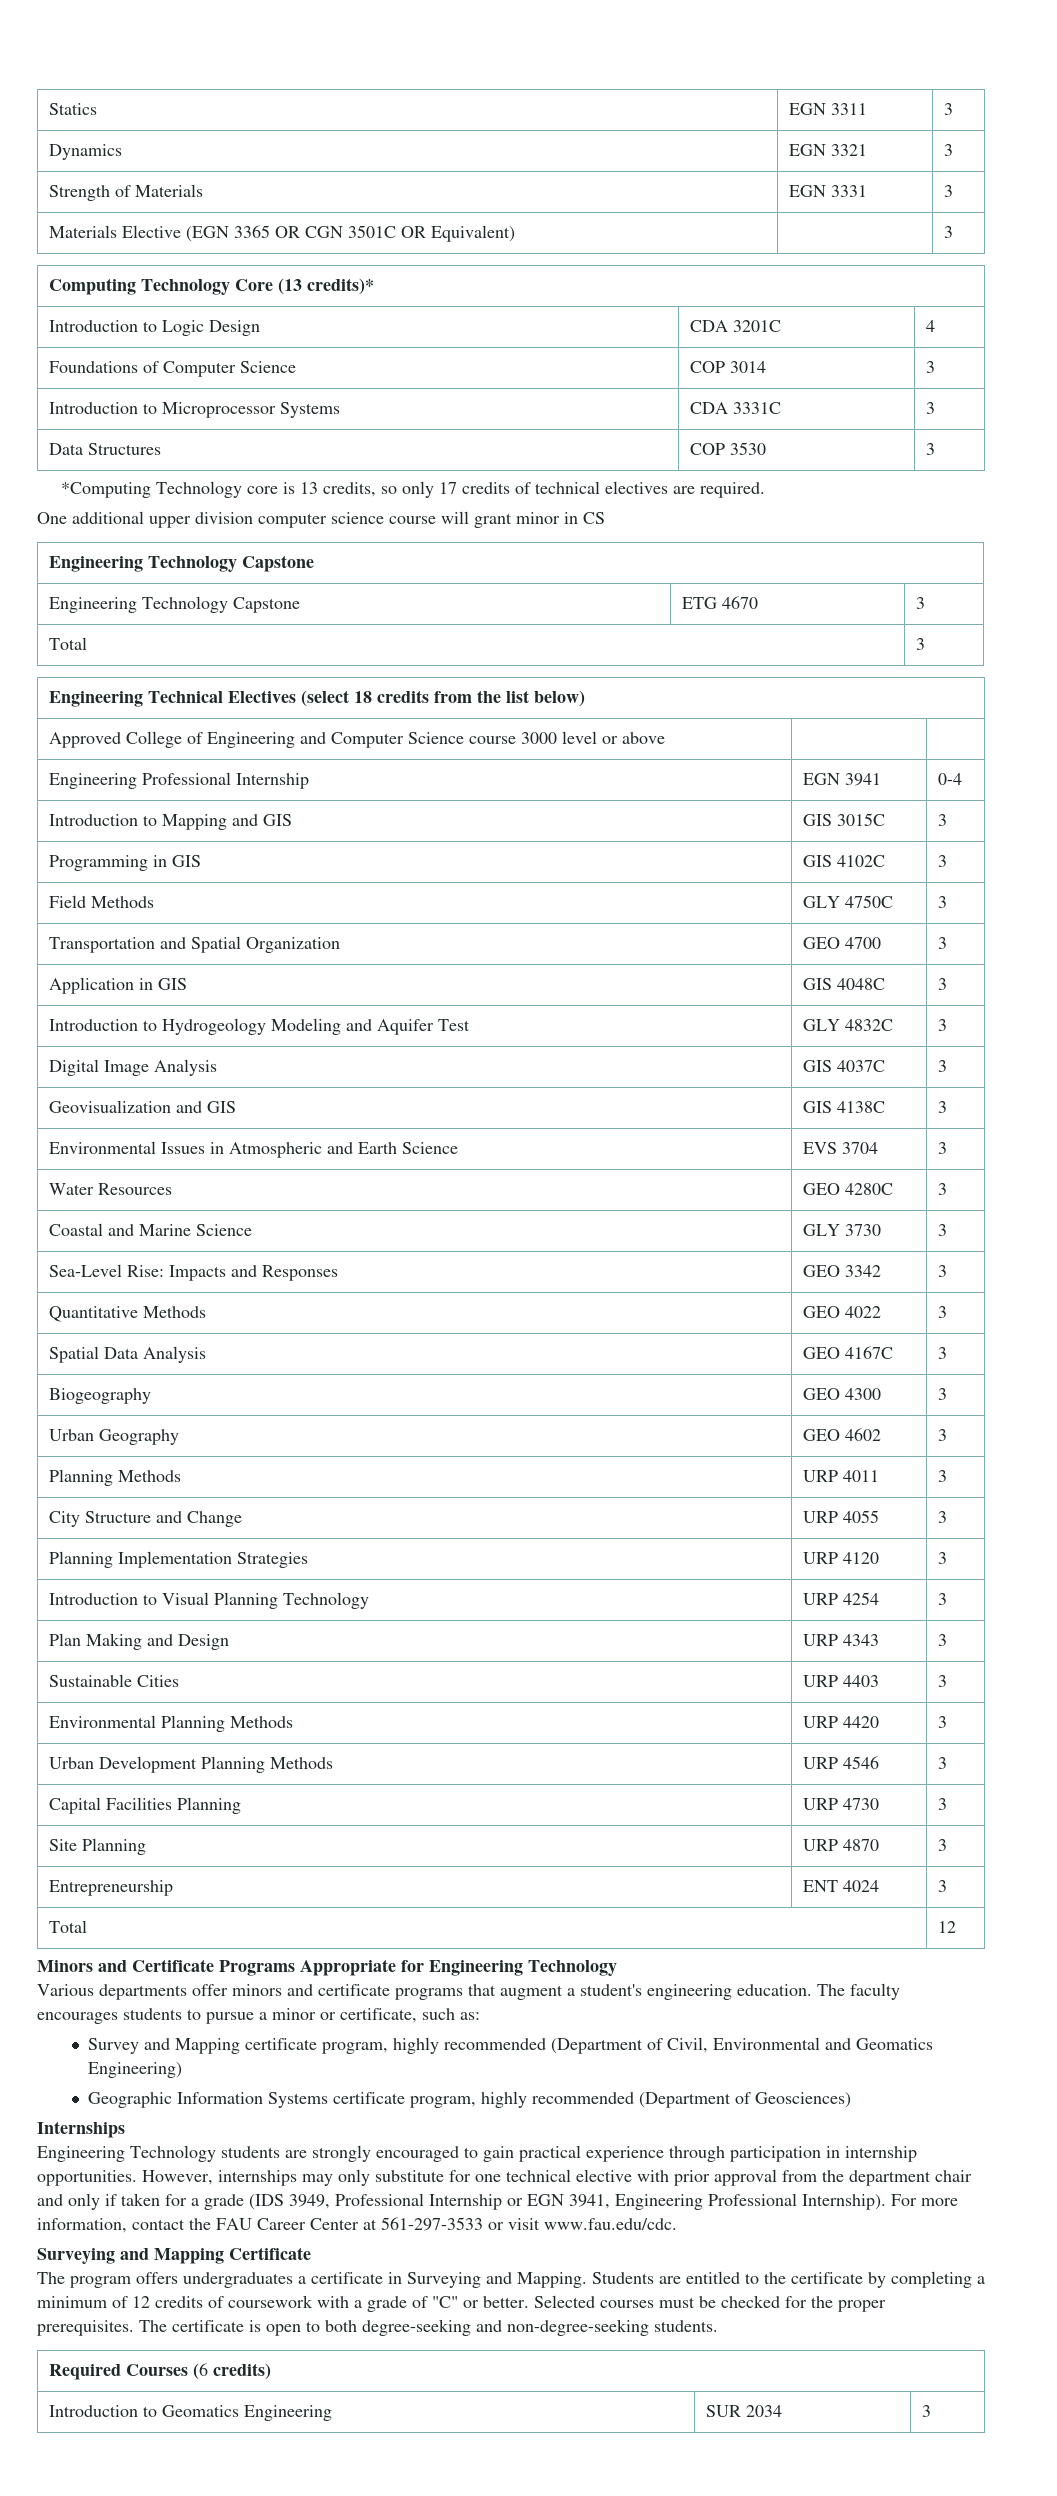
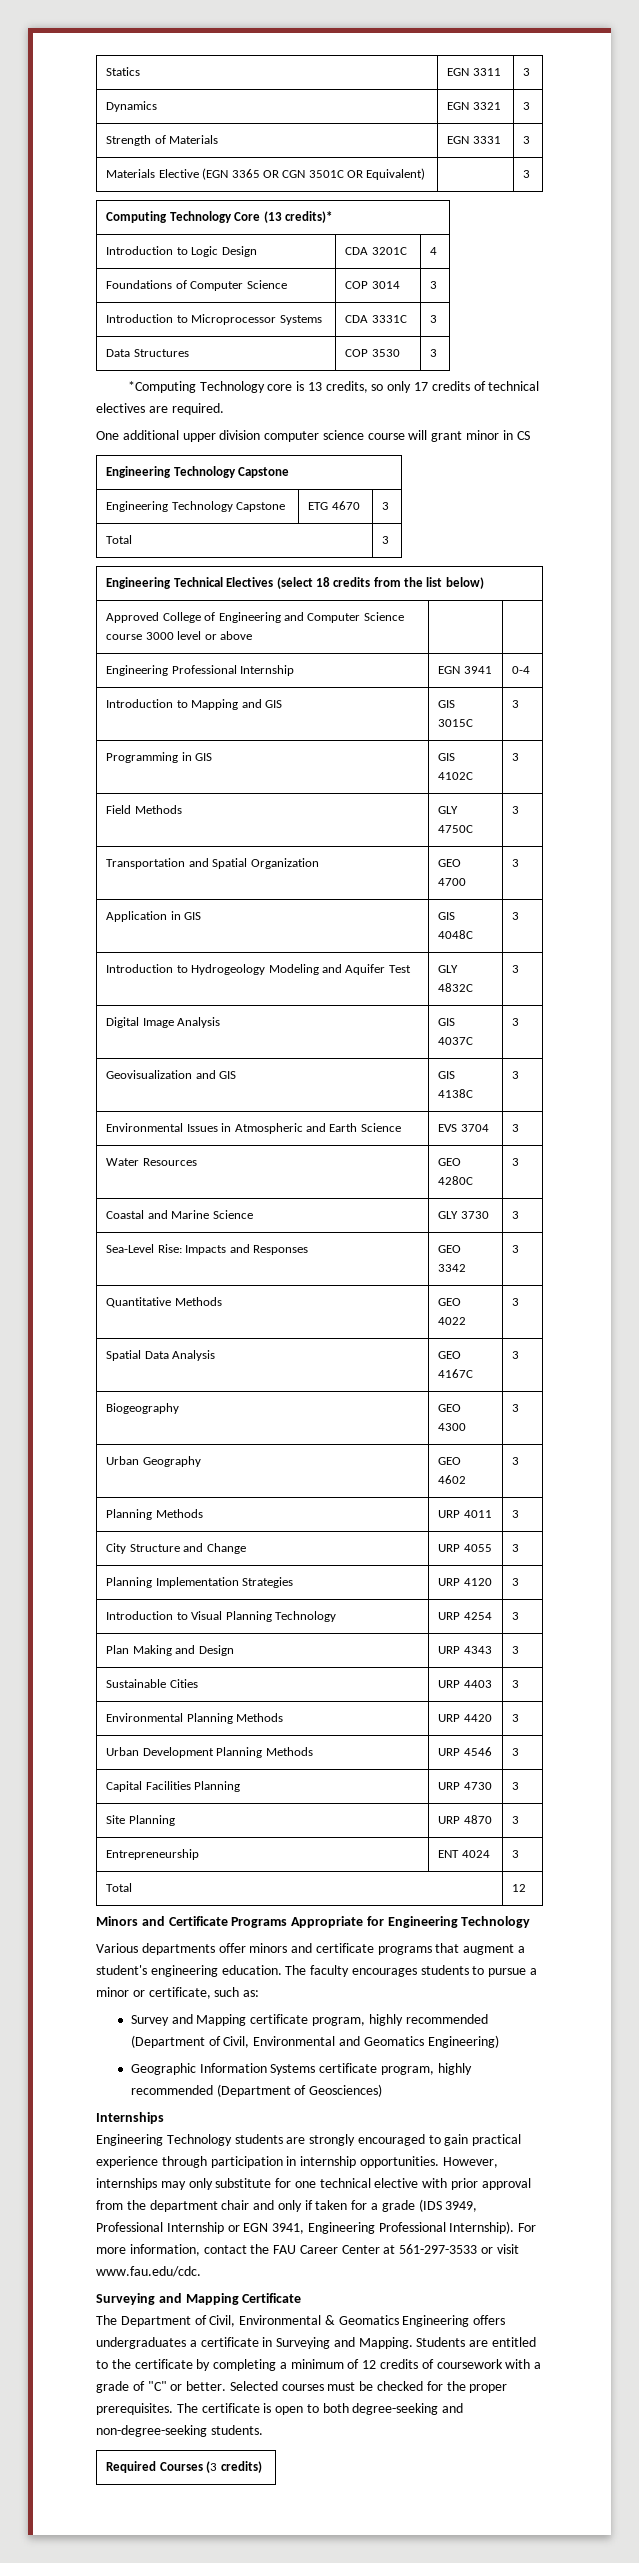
[70,2276,131,2288] program -> [120,2315,470,2327] Department of Civil, Environmental & Geomatics Engineering
[193,2363,209,2380] (6 -> [206,2461,218,2473] (3
[49,2405,333,2421] [706,2405,783,2417] [922,2405,932,2417] // Introduction to Geomatics Engineering | SUR 2034 | 3 -> (262, 2467) none

